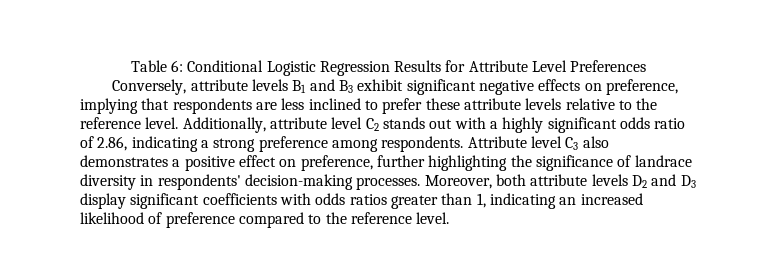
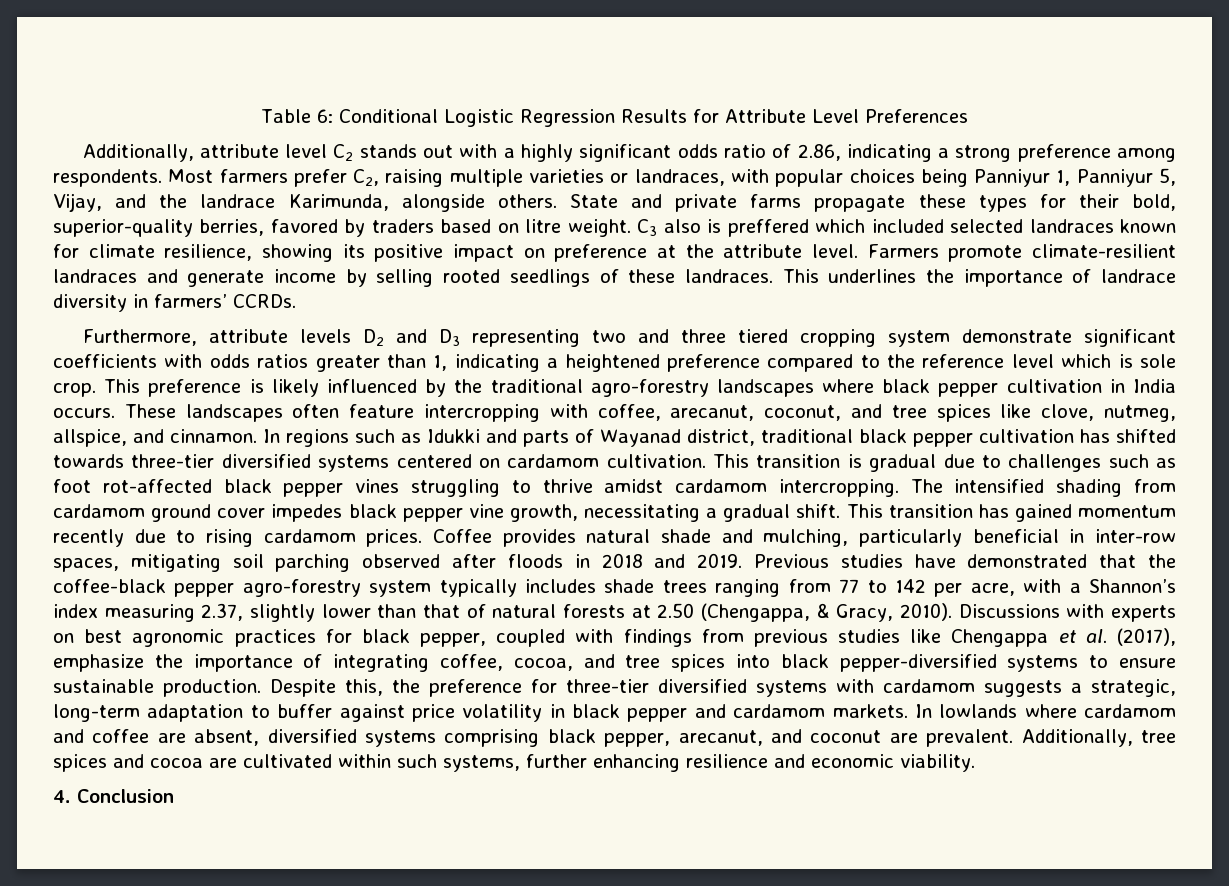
[112,79,678,95] [80,98,658,114] [80,117,179,129] Conversely, attribute levels B1 and B3 exhibit significant negative effects on preference, implying that respondents are less inclined to prefer these attribute levels relative to the reference level. -> (968, 116) none
[467,136,609,150] [80,155,692,171] [80,174,526,190] Attribute level C3 also demonstrates a positive effect on preference, further highlighting the significance of landrace diversity in respondents' decision-making processes. Moreover, both -> [168,168,1176,187] [53,193,1176,212] [53,219,1177,237] [53,244,1176,262] [53,269,1176,287] [53,294,296,312] [82,329,197,346] Most farmers prefer C2, raising multiple varieties or landraces, with popular choices being Panniyur 1, Panniyur 5, Vijay, and the landrace Karimunda, alongside others. State and private farms propagate these types for their bold, superior-quality berries, favored by traders based on litre weight. C3 also is preffered which included selected landraces known for climate resilience, showing its positive impact on preference at the attribute level. Farmers promote climate-resilient landraces and generate income by selling rooted seedlings of these landraces. This underlines the importance of landrace diversity in farmers’ CCRDs. // Furthermore,
[80,193,126,209] display -> [471,329,1072,347] representing two and three tiered cropping system demonstrate
[559,193,643,205] [80,212,163,224] an increased likelihood of -> [547,354,660,372] a heightened
[416,212,450,224] level. -> [1011,354,1177,368] [53,379,1176,397] [53,404,1176,422] [53,429,1176,447] [53,454,1176,472] [53,479,1177,497] [53,504,1176,522] [53,529,1176,547] [53,553,1176,572] [53,579,1176,597] [53,603,1176,622] [53,628,1176,647] [53,654,1176,672] [53,679,1176,697] [53,704,1176,722] [53,729,1176,747] [53,754,975,772] [53,789,174,803] level which is sole crop. This preference is likely influenced by the traditional agro-forestry landscapes where black pepper cultivation in India occurs. These landscapes often feature intercropping with coffee, arecanut, coconut, and tree spices like clove, nutmeg, allspice, and cinnamon. In regions such as Idukki and parts of Wayanad district, traditional black pepper cultivation has shifted towards three-tier diversified systems centered on cardamom cultivation. This transition is gradual due to challenges such as foot rot-affected black pepper vines struggling to thrive amidst cardamom intercropping. The intensified shading from cardamom ground cover impedes black pepper vine growth, necessitating a gradual shift. This transition has gained momentum recently due to rising cardamom prices. Coffee provides natural shade and mulching, particularly beneficial in inter-row spaces, mitigating soil parching observed after floods in 2018 and 2019. Previous studies have demonstrated that the coffee-black pepper agro-forestry system typically includes shade trees ranging from 77 to 142 per acre, with a Shannon’s index measuring 2.37, slightly lower than that of natural forests at 2.50 (Chengappa, & Gracy, 2010). Discussions with experts on best agronomic practices for black pepper, coupled with findings from previous studies like Chengappa et al. (2017), emphasize the importance of integrating coffee, cocoa, and tree spices into black pepper-diversified systems to ensure sustainable production. Despite this, the preference for three-tier diversified systems with cardamom suggests a strategic, long-term adaptation to buffer against price volatility in black pepper and cardamom markets. In lowlands where cardamom and coffee are absent, diversified systems comprising black pepper, arecanut, and coconut are prevalent. Additionally, tree spices and cocoa are cultivated within such systems, further enhancing resilience and economic viability. // 4. Conclusion

